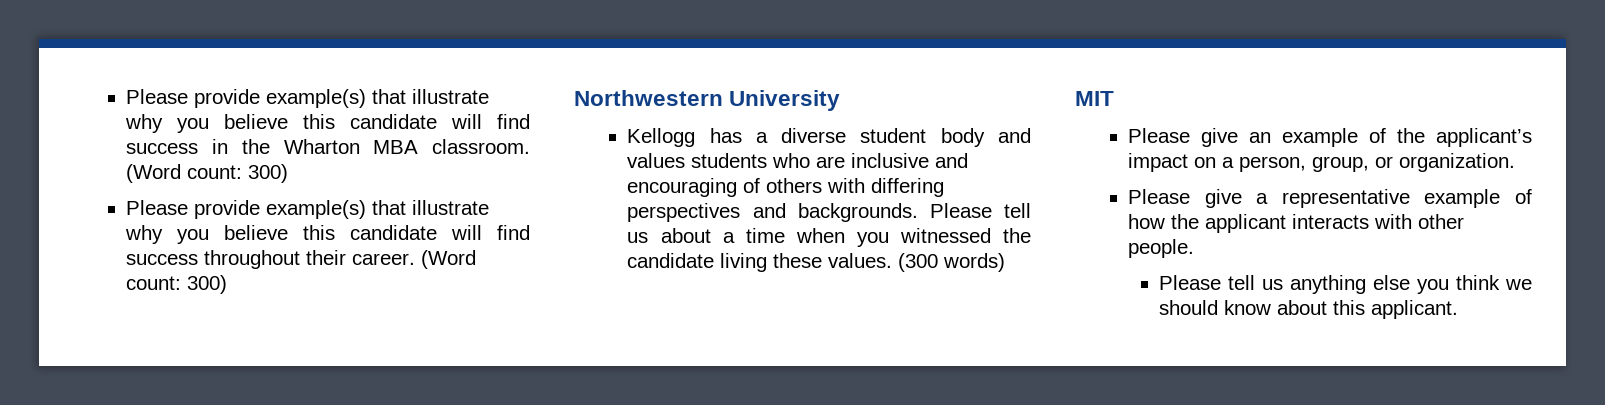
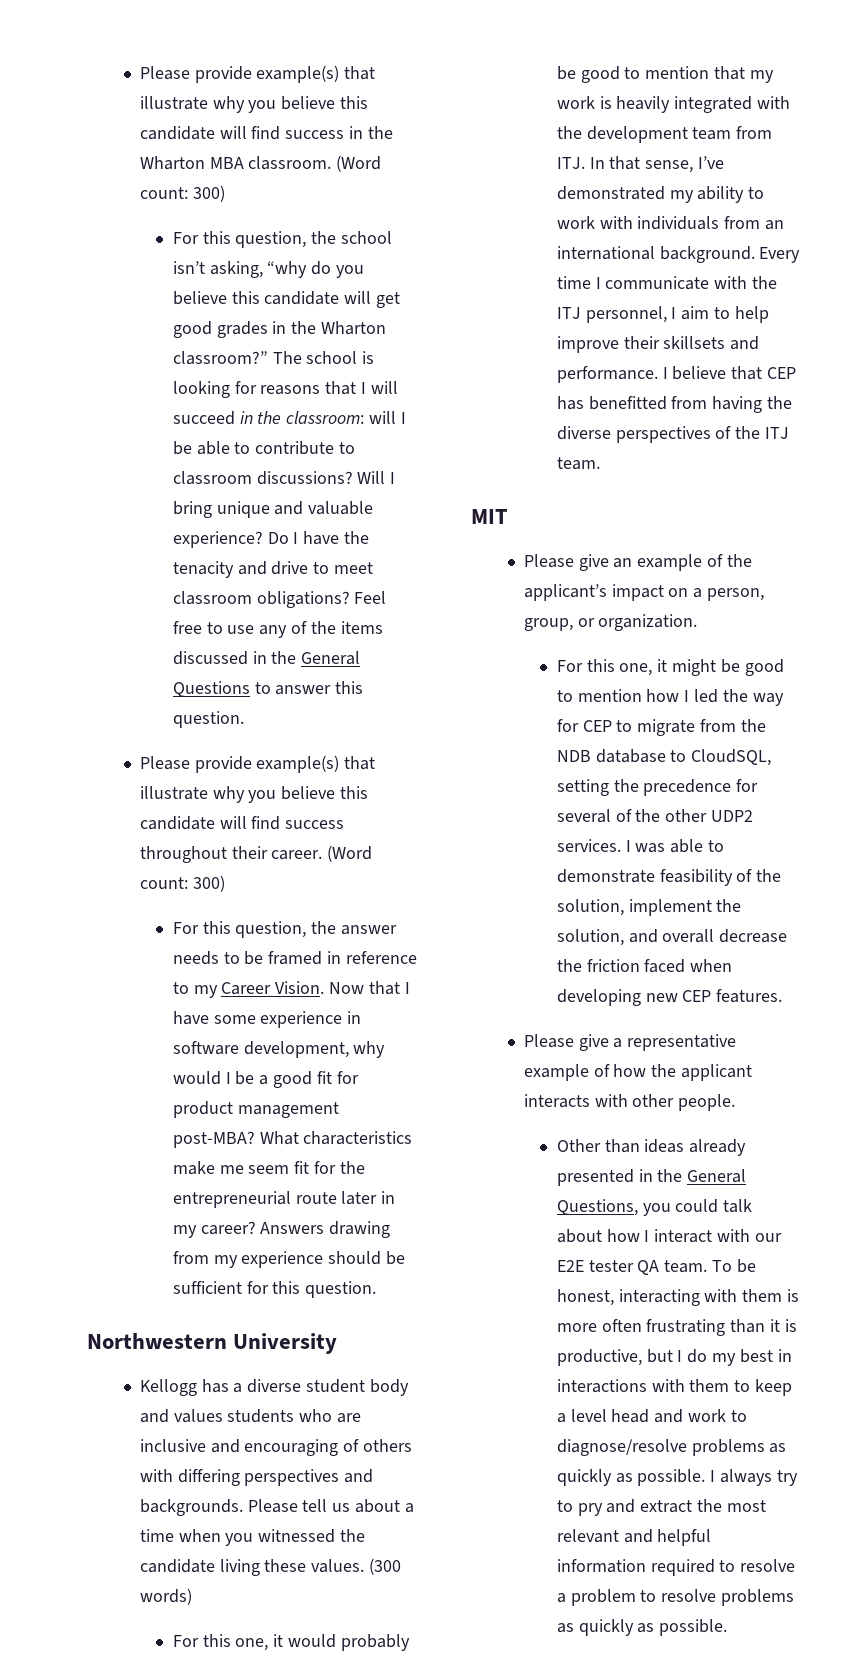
(289, 173) none -> [172,231,393,248] [172,261,365,278] [172,291,401,308] [172,321,387,338] [172,351,375,365] [172,381,398,398] [172,411,406,425] [172,441,356,455] [172,471,396,485] [172,501,374,518] [172,531,370,548] [172,561,374,578] [172,591,387,608] [172,621,383,638] [172,651,361,665] [172,681,364,697] [172,711,244,728] // For this question, the school isn’t asking, “why do you believe this candidate will get good grades in the Wharton classroom?” The school is looking for reasons that I will succeed in the classroom: will I be able to contribute to classroom discussions? Will I bring unique and valuable experience? Do I have the tenacity and drive to meet classroom obligations? Feel free to use any of the items discussed in the General Questions to answer this question.
(228, 284) none -> [172,921,398,938] [172,951,417,965] [172,981,410,998] [172,1011,362,1028] [172,1041,386,1058] [172,1071,359,1088] [172,1101,339,1118] [172,1131,413,1148] [172,1161,365,1175] [172,1191,396,1208] [172,1221,391,1238] [172,1251,406,1268] [172,1281,377,1298] // For this question, the answer needs to be framed in reference to my Career Vision. Now that I have some experience in software development, why would I be a good fit for product management post-MBA? What characteristics make me seem fit for the entrepreneurial route later in my career? Answers drawing from my experience should be sufficient for this question.
(1006, 262) none -> [172,1634,410,1651] [556,66,774,83] [556,96,791,113] [556,126,773,143] [556,156,725,173] [556,186,765,203] [556,216,785,230] [556,246,801,263] [556,276,778,290] [556,306,769,323] [556,336,760,353] [556,366,797,383] [556,396,793,413] [556,426,790,443] [556,457,600,470] // For this one, it would probably be good to mention that my work is heavily integrated with the development team from ITJ. In that sense, I’ve demonstrated my ability to work with individuals from an international background. Every time I communicate with the ITJ personnel, I aim to help improve their skillsets and performance. I believe that CEP has benefitted from having the diverse perspectives of the ITJ team.
(1516, 162) none -> [556,659,784,676] [556,689,784,706] [556,719,766,736] [556,749,772,766] [556,779,759,796] [556,809,754,823] [556,839,725,853] [556,869,782,886] [556,899,742,916] [556,929,788,946] [556,959,733,973] [556,989,783,1006] // For this one, it might be good to mention how I led the way for CEP to migrate from the NDB database to CloudSQL, setting the precedence for several of the other UDP2 services. I was able to demonstrate feasibility of the solution, implement the solution, and overall decrease the friction faced when developing new CEP features.
[1159,275,1532,294] [1159,300,1459,319] Please tell us anything else you think we should know about this applicant. -> [556,1139,747,1156] [556,1169,747,1186] [556,1199,753,1216] [556,1229,782,1243] [556,1259,756,1275] [556,1289,800,1306] [556,1319,797,1336] [556,1349,792,1366] [556,1379,793,1396] [556,1409,747,1423] [556,1439,787,1456] [556,1469,798,1486] [556,1499,766,1516] [556,1529,712,1546] [556,1559,796,1576] [556,1589,795,1606] [556,1619,728,1636] Other than ideas already presented in the General Questions, you could talk about how I interact with our E2E tester QA team. To be honest, interacting with them is more often frustrating than it is productive, but I do my best in interactions with them to keep a level head and work to diagnose/resolve problems as quickly as possible. I always try to pry and extract the most relevant and helpful information required to resolve a problem to resolve problems as quickly as possible.

